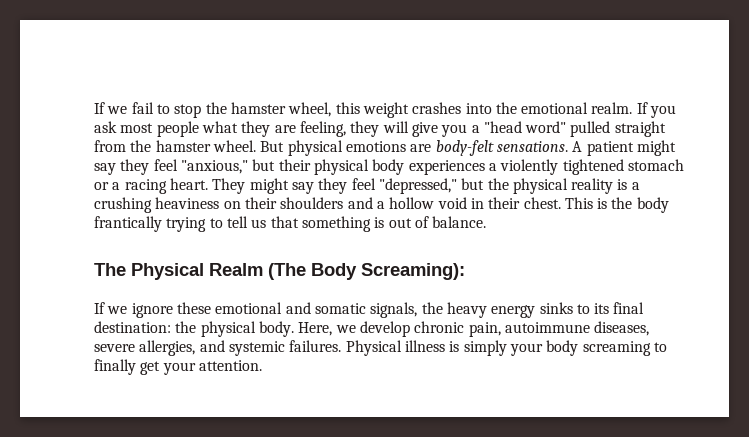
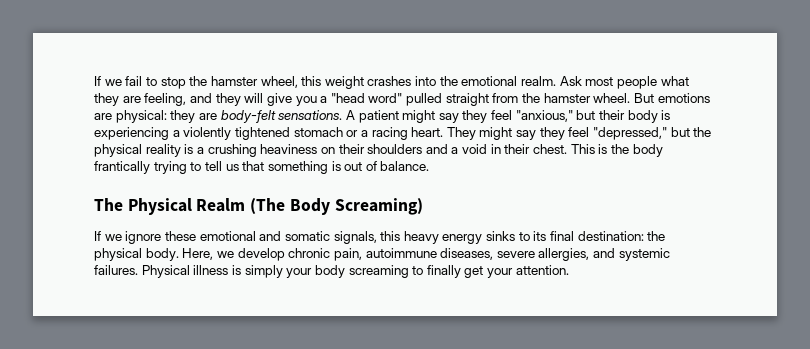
[636,102,677,118] [94,121,117,133] If you ask -> [559,76,582,86] Ask
(346, 129) none -> [189,93,212,103] and
[287,140,343,156] physical -> (654, 98) none
(432, 148) none -> [115,110,217,123] physical: they are
[313,159,485,175] physical body experiences -> [627,110,671,123] [94,127,169,140] body is experiencing
[389,197,435,209] hollow -> (459, 150) none
[361,263,465,280] Screaming): -> [334,198,423,215] Screaming)
[421,302,443,314] the -> [380,231,401,241] this

